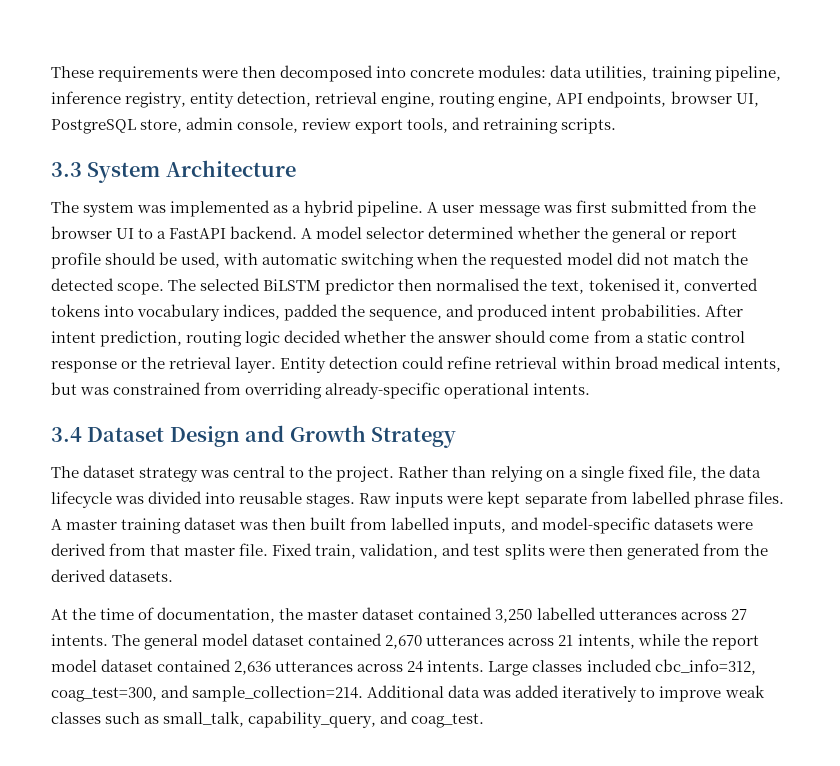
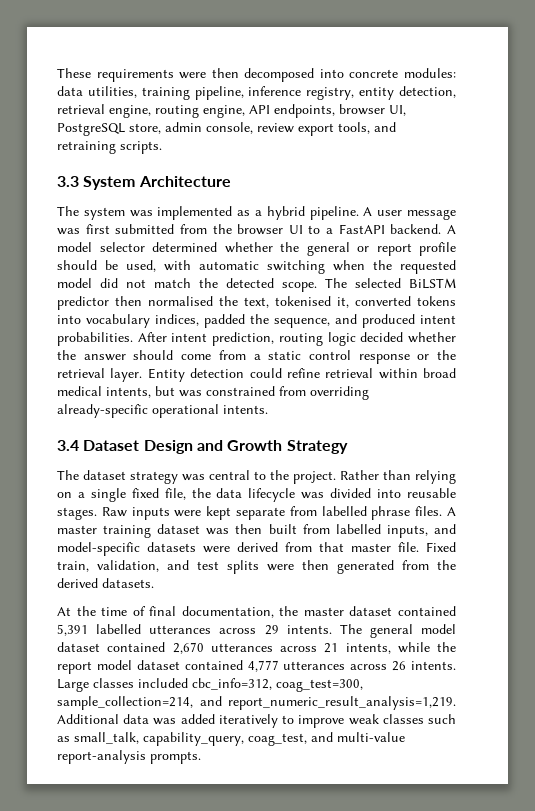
(155, 613) none -> [149,606,177,616] final
[495,608,533,623] 3,250 -> [57,624,88,636] 5,391
[730,609,747,620] 27 -> [264,625,279,635] 29
[234,661,424,675] 2,636 utterances across 24 -> [247,660,407,672] 4,777 utterances across 26
[161,685,364,702] and sample_collection=214. -> [57,696,456,710] sample_collection=214, and report_numeric_result_analysis=1,219.
[380,711,485,728] and coag_test. -> [248,732,405,746] [57,750,201,764] coag_test, and multi-value report-analysis prompts.

